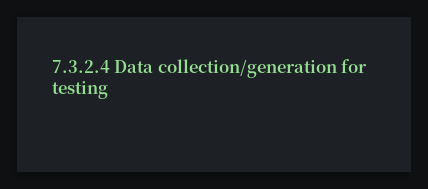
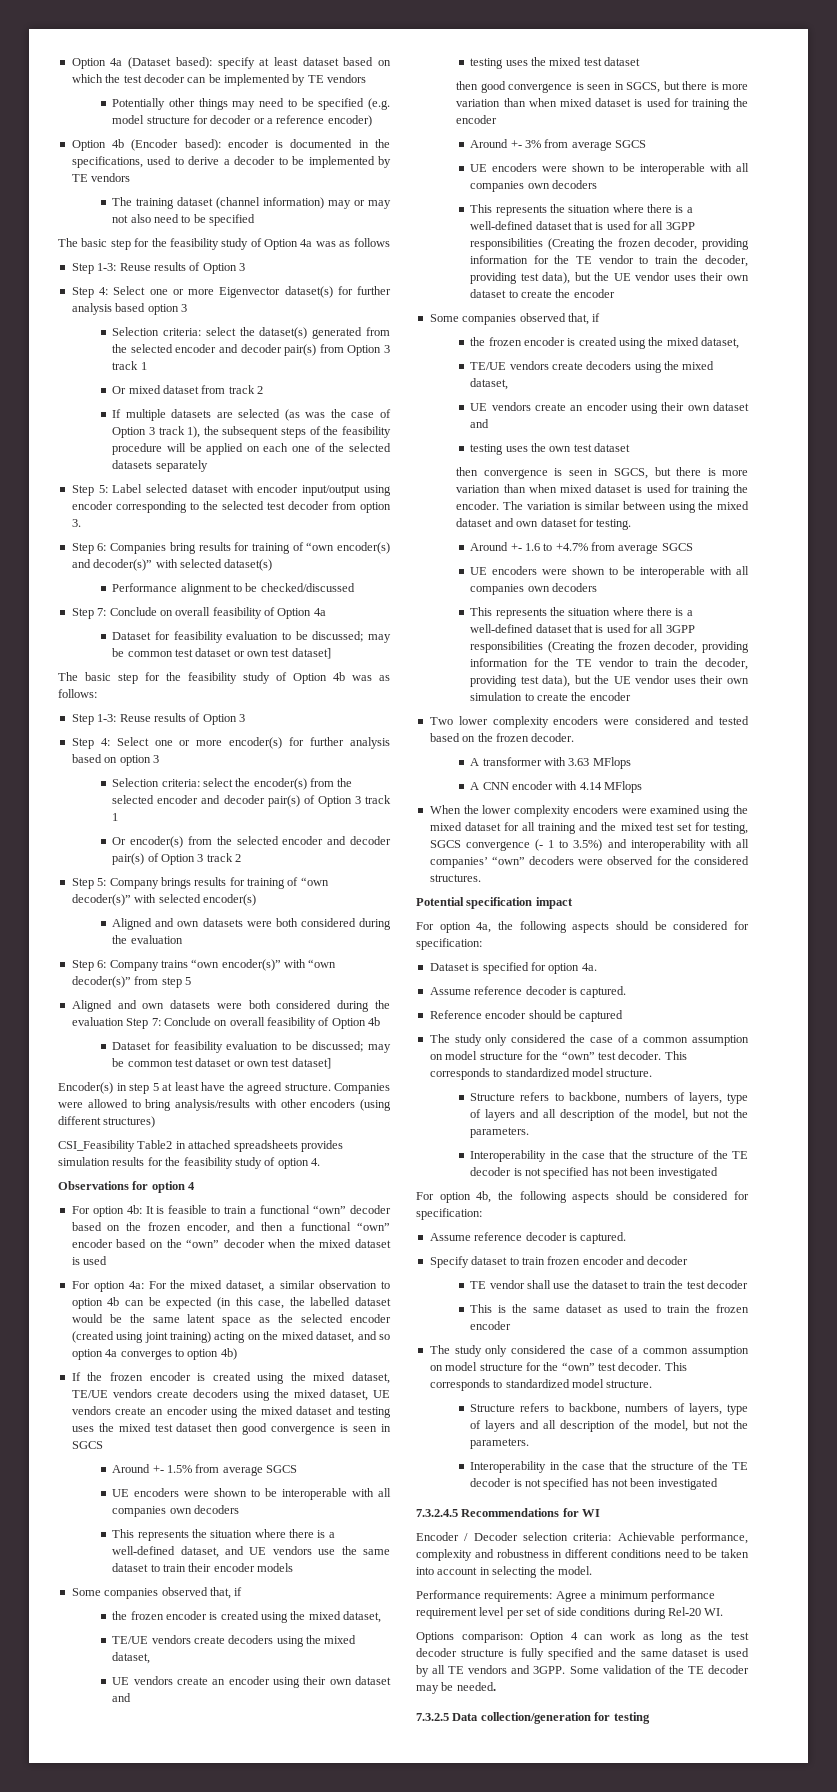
[52,60,110,73] 7.3.2.4 -> [71,57,392,69] [71,74,367,86] [112,98,391,110] [112,115,372,127] [71,139,390,151] [71,156,392,168] [71,173,131,182] [112,197,391,209] [112,214,256,226] [58,238,390,250] [71,262,245,274] [71,286,391,298] [71,303,187,315] [112,327,390,339] [112,344,391,356] [112,361,147,370] [112,385,264,394] [112,409,391,421] [112,426,391,438] [112,443,391,455] [112,460,208,472] [71,484,391,496] [71,501,391,513] [71,519,81,527] [71,542,391,554] [71,559,273,571] [112,583,355,595] [71,607,326,619] [112,631,391,643] [112,648,331,659] [58,672,390,684] [58,689,97,698] [71,713,245,725] [71,737,390,749] [71,754,159,766] [112,778,353,790] [112,795,392,807] [112,813,119,821] [112,836,391,848] [112,853,242,865] [71,877,329,889] [71,894,256,906] [112,918,391,930] [112,935,183,944] [71,959,337,971] [71,976,191,988] [71,1000,390,1012] [71,1017,381,1029] [112,1041,391,1053] [112,1058,331,1069] [58,1082,390,1094] [58,1099,391,1111] [58,1116,156,1128] [58,1140,343,1152] [58,1157,320,1169] [58,1181,196,1193] [71,1205,392,1217] [71,1222,391,1234] [71,1239,391,1248] [71,1256,108,1265] [71,1280,391,1292] [71,1297,391,1309] [71,1314,391,1326] [71,1331,391,1343] [71,1348,237,1360] [71,1372,391,1384] [71,1389,390,1401] [71,1406,391,1418] [71,1423,392,1435] [71,1441,103,1449] [112,1464,298,1476] [112,1488,392,1500] [112,1505,239,1517] [112,1529,335,1541] [112,1546,391,1558] [112,1563,294,1572] [71,1587,243,1599] [112,1611,382,1623] [112,1635,357,1647] [112,1652,151,1664] [112,1676,392,1688] [112,1693,132,1702] [470,57,641,69] [456,81,748,93] [456,98,748,110] [456,115,498,124] [470,139,647,151] [470,163,749,175] [470,180,597,192] [470,204,693,216] [470,221,695,230] [470,238,749,250] [470,255,748,267] [470,272,749,284] [470,289,615,298] [429,313,601,325] [470,337,740,349] [470,361,715,373] [470,378,509,390] [470,402,749,414] [470,419,490,428] [470,443,631,455] [456,467,748,479] [456,484,748,496] [456,501,749,513] [456,518,632,530] [470,542,693,554] [470,566,749,578] [470,583,597,595] [470,607,693,619] [470,624,695,633] [470,641,749,653] [470,658,748,670] [470,675,749,687] [470,692,631,701] [429,716,749,728] [429,733,575,742] [470,757,631,769] [470,781,643,793] [429,805,748,817] [429,822,748,834] [429,839,749,851] [429,856,749,868] [429,874,481,882] [416,897,573,909] [416,921,749,933] [416,938,482,950] [429,962,597,974] [429,986,627,998] [429,1010,624,1022] [429,1034,749,1046] [429,1051,687,1060] [429,1068,653,1080] [470,1092,748,1104] [470,1109,748,1121] [470,1127,530,1138] [470,1150,748,1162] [470,1167,718,1179] [416,1191,749,1203] [416,1208,482,1220] [429,1232,627,1244] [429,1256,689,1268] [470,1280,748,1289] [470,1304,749,1313] [470,1321,512,1330] [429,1345,749,1357] [429,1362,687,1371] [429,1379,653,1391] [470,1403,748,1415] [470,1420,748,1432] [470,1438,530,1449] [470,1461,748,1473] [470,1478,718,1490] [416,1508,601,1517] [416,1532,748,1544] [416,1549,749,1561] [416,1566,592,1578] [416,1590,715,1602] [416,1607,724,1619] [416,1631,749,1643] [416,1648,749,1660] [416,1665,749,1677] [416,1682,496,1694] [416,1713,449,1721] Option 4a (Dataset based): specify at least dataset based on which the test decoder can be implemented by TE vendors // Potentially other things may need to be specified (e.g. model structure for decoder or a reference encoder) // Option 4b (Encoder based): encoder is documented in the specifications, used to derive a decoder to be implemented by TE vendors // The training dataset (channel information) may or may not also need to be specified // The basic step for the feasibility study of Option 4a was as follows // Step 1-3: Reuse results of Option 3 // Step 4: Select one or more Eigenvector dataset(s) for further analysis based option 3 // Selection criteria: select the dataset(s) generated from the selected encoder and decoder pair(s) from Option 3 track 1 // Or mixed dataset from track 2 // If multiple datasets are selected (as was the case of Option 3 track 1), the subsequent steps of the feasibility procedure will be applied on each one of the selected datasets separately // Step 5: Label selected dataset with encoder input/output using encoder corresponding to the selected test decoder from option 3. // Step 6: Companies bring results for training of “own encoder(s) and decoder(s)” with selected dataset(s) // Performance alignment to be checked/discussed // Step 7: Conclude on overall feasibility of Option 4a // Dataset for feasibility evaluation to be discussed; may be common test dataset or own test dataset] // The basic step for the feasibility study of Option 4b was as follows: // Step 1-3: Reuse results of Option 3 // Step 4: Select one or more encoder(s) for further analysis based on option 3 // Selection criteria: select the encoder(s) from the selected encoder and decoder pair(s) of Option 3 track 1 // Or encoder(s) from the selected encoder and decoder pair(s) of Option 3 track 2 // Step 5: Company brings results for training of “own decoder(s)” with selected encoder(s) // Aligned and own datasets were both considered during the evaluation // Step 6: Company trains “own encoder(s)” with “own decoder(s)” from step 5 // Aligned and own datasets were both considered during the evaluation Step 7: Conclude on overall feasibility of Option 4b // Dataset for feasibility evaluation to be discussed; may be common test dataset or own test dataset] // Encoder(s) in step 5 at least have the agreed structure. Companies were allowed to bring analysis/results with other encoders (using different structures) // CSI_Feasibility Table2 in attached spreadsheets provides simulation results for the feasibility study of option 4. // Observations for option 4 // For option 4b: It is feasible to train a functional “own” decoder based on the frozen encoder, and then a functional “own” encoder based on the “own” decoder when the mixed dataset is used // For option 4a: For the mixed dataset, a similar observation to option 4b can be expected (in this case, the labelled dataset would be the same latent space as the selected encoder (created using joint training) acting on the mixed dataset, and so option 4a converges to option 4b) // If the frozen encoder is created using the mixed dataset, TE/UE vendors create decoders using the mixed dataset, UE vendors create an encoder using the mixed dataset and testing uses the mixed test dataset then good convergence is seen in SGCS // Around +- 1.5% from average SGCS // UE encoders were shown to be interoperable with all companies own decoders // This represents the situation where there is a well-defined dataset, and UE vendors use the same dataset to train their encoder models // Some companies observed that, if // the frozen encoder is created using the mixed dataset, // TE/UE vendors create decoders using the mixed dataset, // UE vendors create an encoder using their own dataset and // testing uses the mixed test dataset // then good convergence is seen in SGCS, but there is more variation than when mixed dataset is used for training the encoder // Around +- 3% from average SGCS // UE encoders were shown to be interoperable with all companies own decoders // This represents the situation where there is a well-defined dataset that is used for all 3GPP responsibilities (Creating the frozen decoder, providing information for the TE vendor to train the decoder, providing test data), but the UE vendor uses their own dataset to create the encoder // Some companies observed that, if // the frozen encoder is created using the mixed dataset, // TE/UE vendors create decoders using the mixed dataset, // UE vendors create an encoder using their own dataset and // testing uses the own test dataset // then convergence is seen in SGCS, but there is more variation than when mixed dataset is used for training the encoder. The variation is similar between using the mixed dataset and own dataset for testing. // Around +- 1.6 to +4.7% from average SGCS // UE encoders were shown to be interoperable with all companies own decoders // This represents the situation where there is a well-defined dataset that is used for all 3GPP responsibilities (Creating the frozen decoder, providing information for the TE vendor to train the decoder, providing test data), but the UE vendor uses their own simulation to create the encoder // Two lower complexity encoders were considered and tested based on the frozen decoder. // A transformer with 3.63 MFlops // A CNN encoder with 4.14 MFlops // When the lower complexity encoders were examined using the mixed dataset for all training and the mixed test set for testing, SGCS convergence (- 1 to 3.5%) and interoperability with all companies’ “own” decoders were observed for the considered structures. // Potential specification impact // For option 4a, the following aspects should be considered for specification: // Dataset is specified for option 4a. // Assume reference decoder is captured. // Reference encoder should be captured // The study only considered the case of a common assumption on model structure for the “own” test decoder. This corresponds to standardized model structure. // Structure refers to backbone, numbers of layers, type of layers and all description of the model, but not the parameters. // Interoperability in the case that the structure of the TE decoder is not specified has not been investigated // For option 4b, the following aspects should be considered for specification: // Assume reference decoder is captured. // Specify dataset to train frozen encoder and decoder // TE vendor shall use the dataset to train the test decoder // This is the same dataset as used to train the frozen encoder // The study only considered the case of a common assumption on model structure for the “own” test decoder. This corresponds to standardized model structure. // Structure refers to backbone, numbers of layers, type of layers and all description of the model, but not the parameters. // Interoperability in the case that the structure of the TE decoder is not specified has not been investigated // 7.3.2.4.5 Recommendations for WI // Encoder / Decoder selection criteria: Achievable performance, complexity and robustness in different conditions need to be taken into account in selecting the model. // Performance requirements: Agree a minimum performance requirement level per set of side conditions during Rel-20 WI. // Options comparison: Option 4 can work as long as the test decoder structure is fully specified and the same dataset is used by all TE vendors and 3GPP. Some validation of the TE decoder may be needed. // 7.3.2.5

